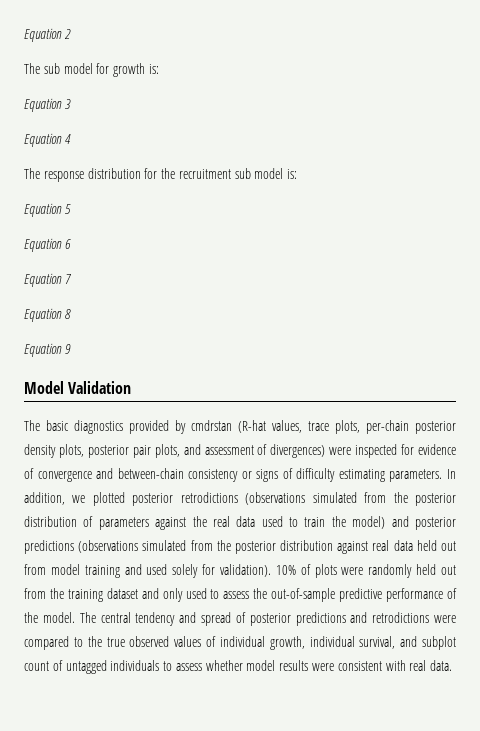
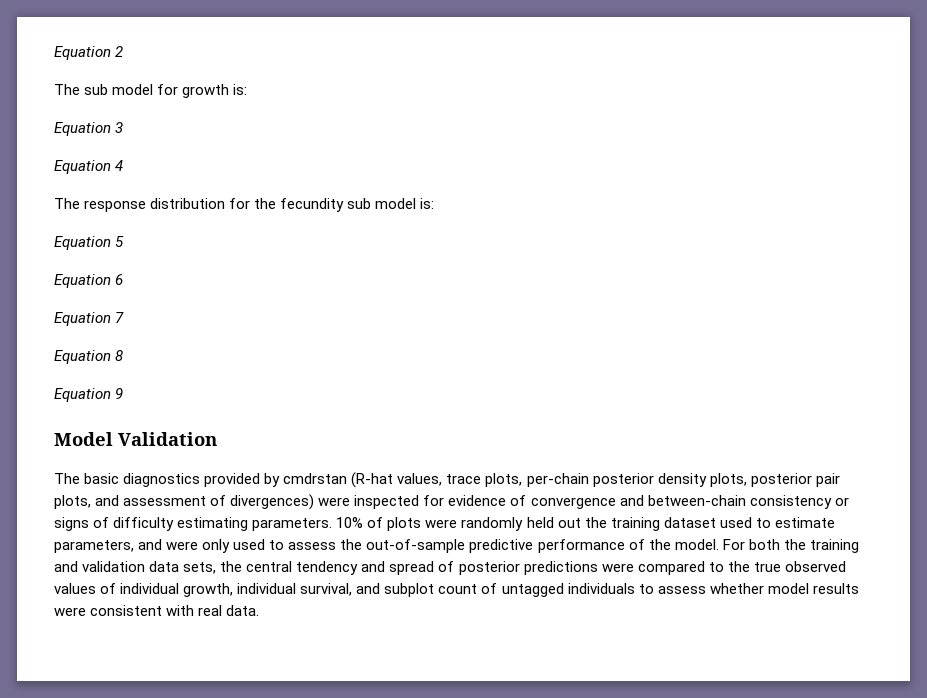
[178,169,231,179] recruitment -> [280,198,345,212] fecundity
[447,469,456,479] [24,492,457,506] [24,516,456,530] [24,540,457,554] [24,564,271,578] In addition, we plotted posterior retrodictions (observations simulated from the posterior distribution of parameters against the real data used to train the model) and posterior predictions (observations simulated from the posterior distribution against real data held out from model training and used solely for validation). -> (333, 524) none
[24,588,46,599] from -> (581, 523) none
[141,588,159,599] and -> [719,517,835,528] [54,539,199,553] used to estimate parameters, and were
[79,612,96,623] The -> [722,539,859,553] [54,561,243,574] For both the training and validation data sets, the
[350,612,430,623] and retrodictions -> (598, 568) none

